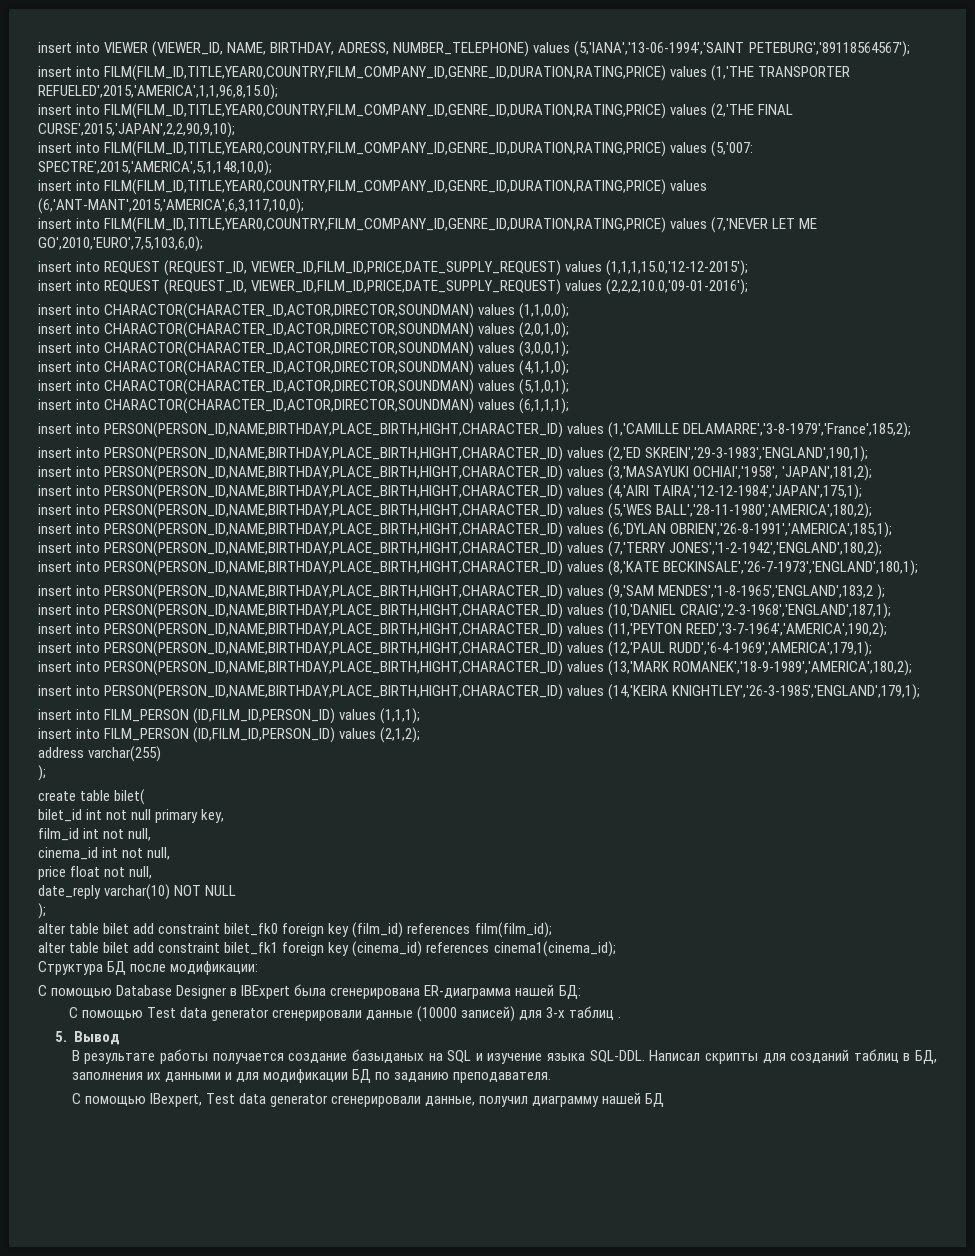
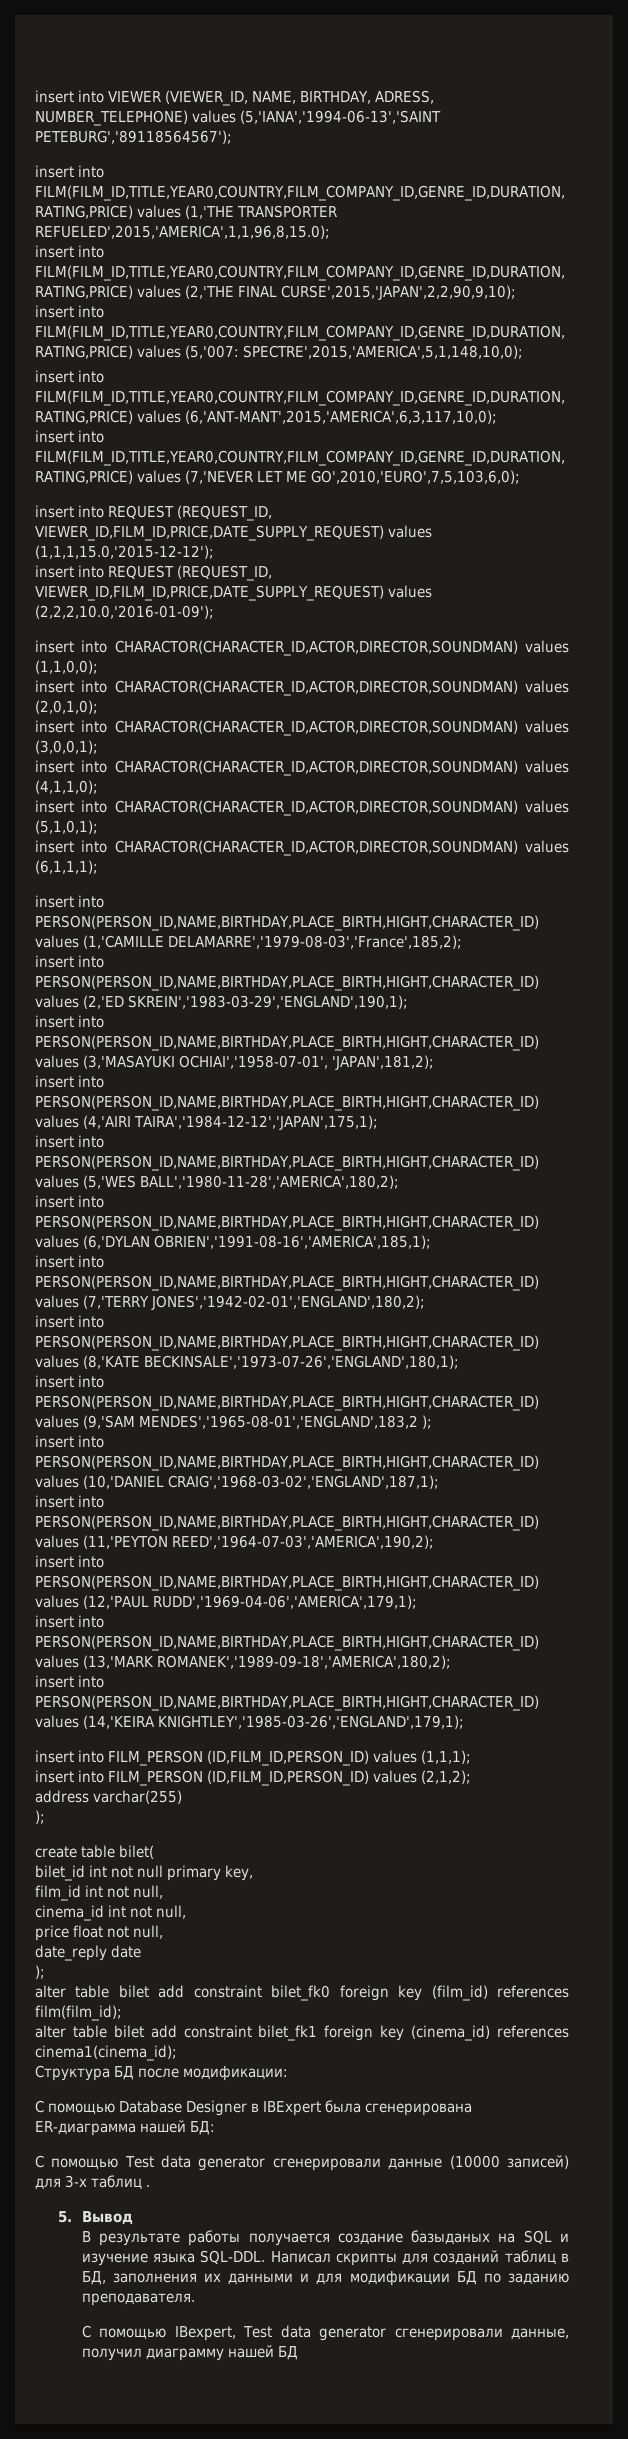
[574,41,745,57] (5,'IANA','13-06-1994','SAINT -> [240,110,442,124] (5,'IANA','1994-06-13','SAINT
[606,260,749,276] [38,279,749,295] (1,1,1,15.0,'12-12-2015'); // insert into REQUEST (REQUEST_ID, VIEWER_ID,FILM_ID,PRICE,DATE_SUPPLY_REQUEST) values (2,2,2,10.0,'09-01-2016'); -> [35,545,214,559] [35,565,273,581] [35,585,433,601] [35,605,214,619] (1,1,1,15.0,'2015-12-12'); // insert into REQUEST (REQUEST_ID, VIEWER_ID,FILM_ID,PRICE,DATE_SUPPLY_REQUEST) values (2,2,2,10.0,'2016-01-09');
[683,422,912,438] DELAMARRE','3-8-1979','France',185,2); -> [168,935,463,949] DELAMARRE','1979-08-03','France',185,2);
[645,446,869,462] SKREIN','29-3-1983','ENGLAND',190,1); -> [128,995,409,1009] SKREIN','1983-03-29','ENGLAND',190,1);
[693,466,779,479] OCHIAI','1958', -> [179,1055,329,1069] OCHIAI','1958-07-01',
[653,484,863,500] TAIRA','12-12-1984','JAPAN',175,1); -> [134,1115,379,1130] TAIRA','1984-12-12','JAPAN',175,1);
[656,503,873,519] BALL','28-11-1980','AMERICA',180,2); -> [140,1175,400,1189] BALL','1980-11-28','AMERICA',180,2);
[670,522,893,538] OBRIEN','26-8-1991','AMERICA',185,1); -> [154,1235,432,1249] OBRIEN','1991-08-16','AMERICA',185,1);
[669,541,883,557] JONES','1-2-1942','ENGLAND',180,2); -> [151,1295,426,1310] JONES','1942-02-01','ENGLAND',180,2);
[663,560,919,576] BECKINSALE','26-7-1973','ENGLAND',180,1); -> [144,1355,460,1369] BECKINSALE','1973-07-26','ENGLAND',180,1);
[658,585,874,598] MENDES','1-8-1965','ENGLAND',183,2 -> [139,1415,419,1429] MENDES','1965-08-01','ENGLAND',183,2
[680,603,892,619] CRAIG','2-3-1968','ENGLAND',187,1); -> [168,1475,440,1489] CRAIG','1968-03-02','ENGLAND',187,1);
[686,622,888,638] REED','3-7-1964','AMERICA',190,2); -> [172,1535,435,1549] REED','1964-07-03','AMERICA',190,2);
[669,641,873,657] RUDD','6-4-1969','AMERICA',179,1); -> [153,1595,418,1609] RUDD','1969-04-06','AMERICA',179,1);
[673,660,913,676] ROMANEK','18-9-1989','AMERICA',180,2); -> [157,1655,452,1669] ROMANEK','1989-09-18','AMERICA',180,2);
[672,684,921,700] KNIGHTLEY','26-3-1985','ENGLAND',179,1); -> [158,1715,465,1729] KNIGHTLEY','1985-03-26','ENGLAND',179,1);
[104,884,237,900] varchar(10) NOT NULL -> [111,1945,142,1958] date

